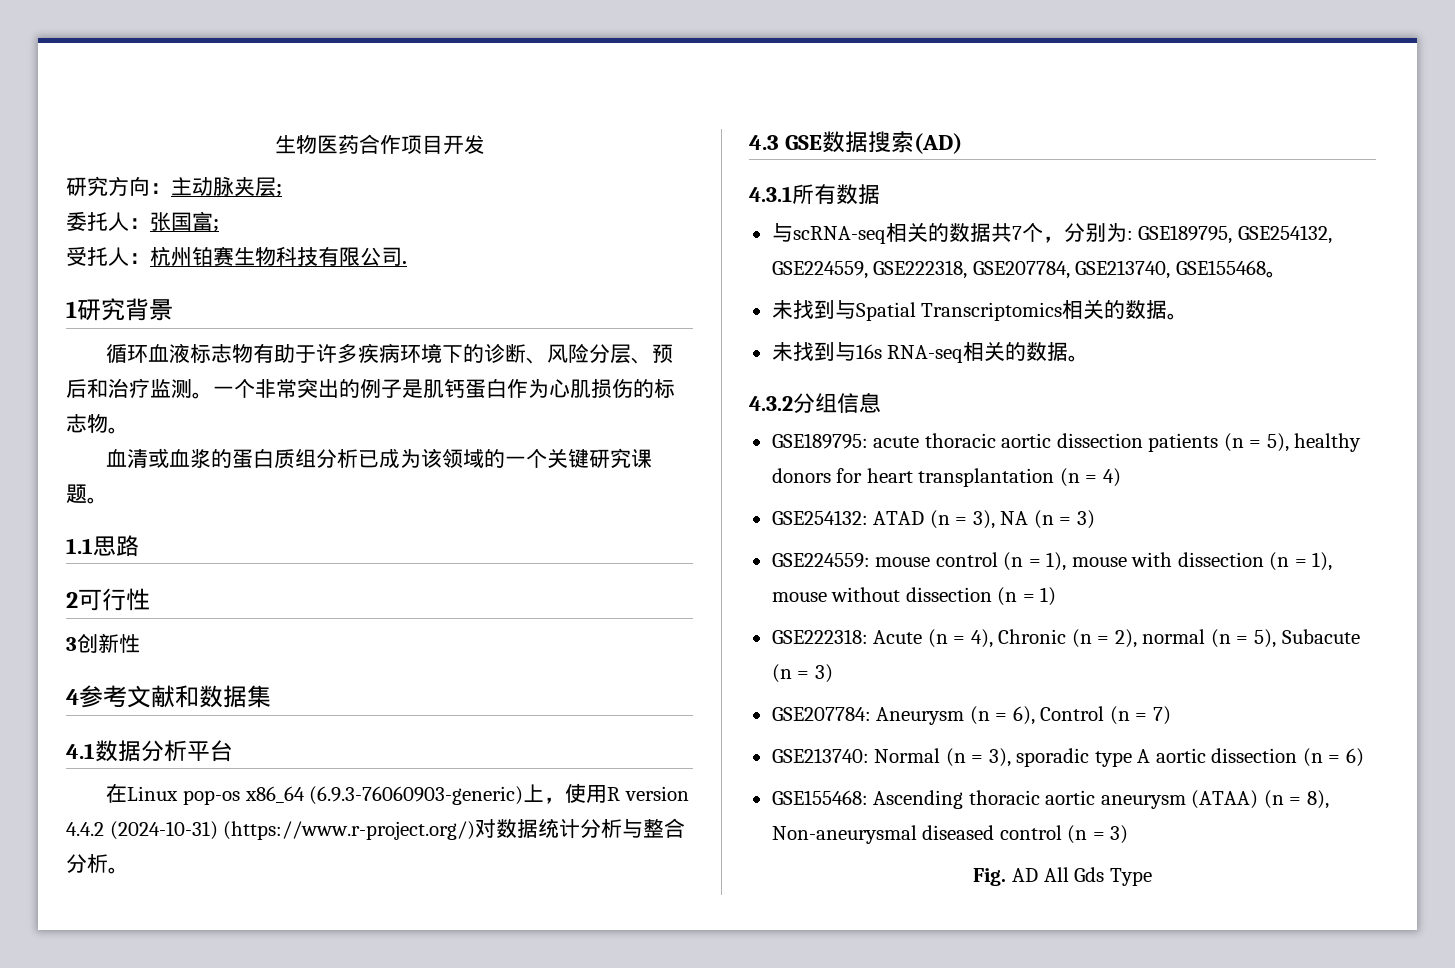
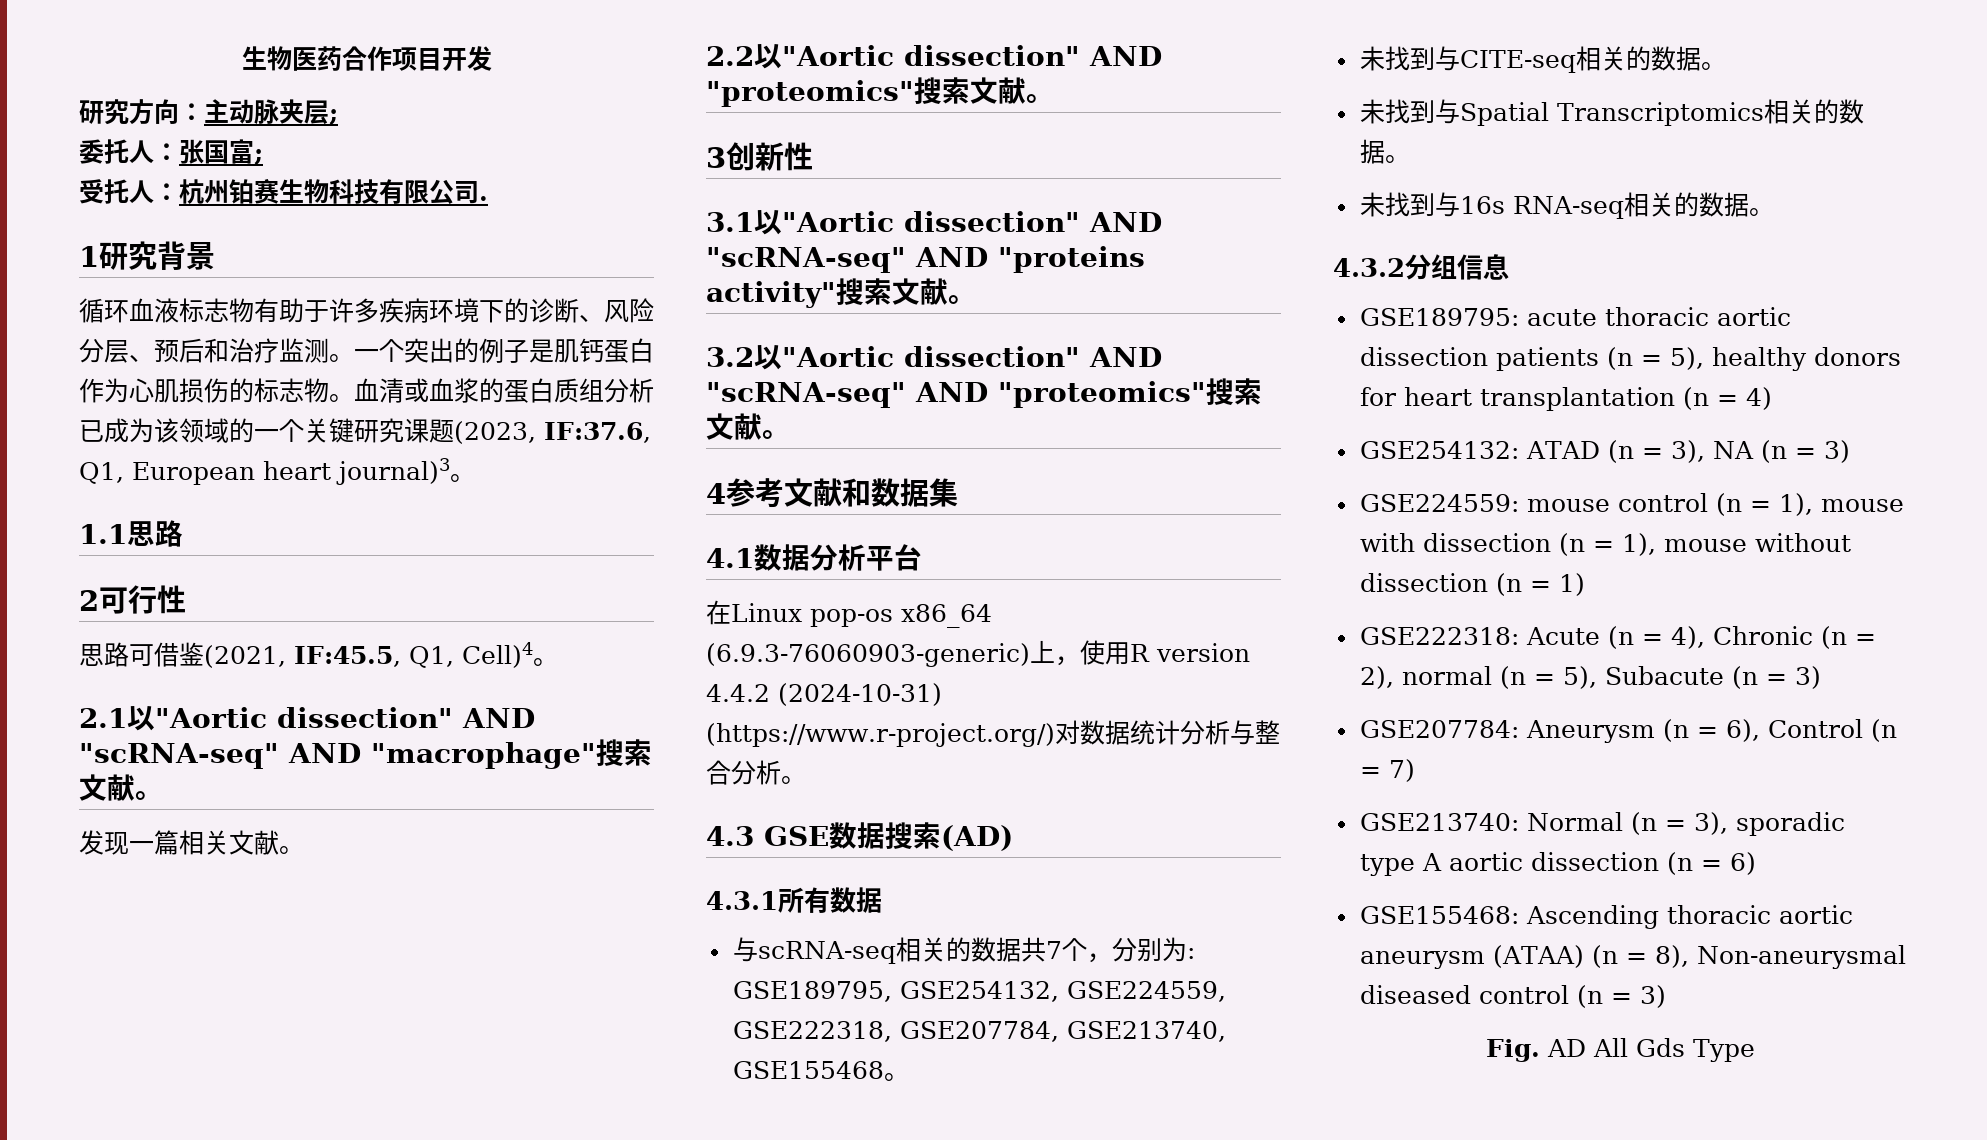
[255,379,297,398] 非常 -> (404, 350) none
(129, 430) // -> (354, 398) none
(87, 494) none -> [454,421,651,444] [79,458,450,485] (2023, IF:37.6, Q1, European heart journal)3
[66,633,140,653] 3创新性 -> [79,642,558,668] [79,706,535,731] [79,739,652,769] [79,774,163,801] [79,830,304,855] [706,44,1162,69] [706,77,1054,107] [706,142,813,171] [706,210,1162,235] [706,246,1145,273] [706,278,976,308] [706,345,1162,370] [706,378,1262,408] [706,413,790,440] 思路可借鉴(2021, IF:45.5, Q1, Cell)4。 // 2.1以"Aortic dissection" AND "scRNA-seq" AND "macrophage"搜索文献。 // 发现一篇相关文献。 // 2.2以"Aortic dissection" AND "proteomics"搜索文献。 // 3创新性 // 3.1以"Aortic dissection" AND "scRNA-seq" AND "proteins activity"搜索文献。 // 3.2以"Aortic dissection" AND "scRNA-seq" AND "proteomics"搜索文献。
(1287, 274) none -> [1360,46,1727,73] // 未找到与CITE-seq相关的数据。

